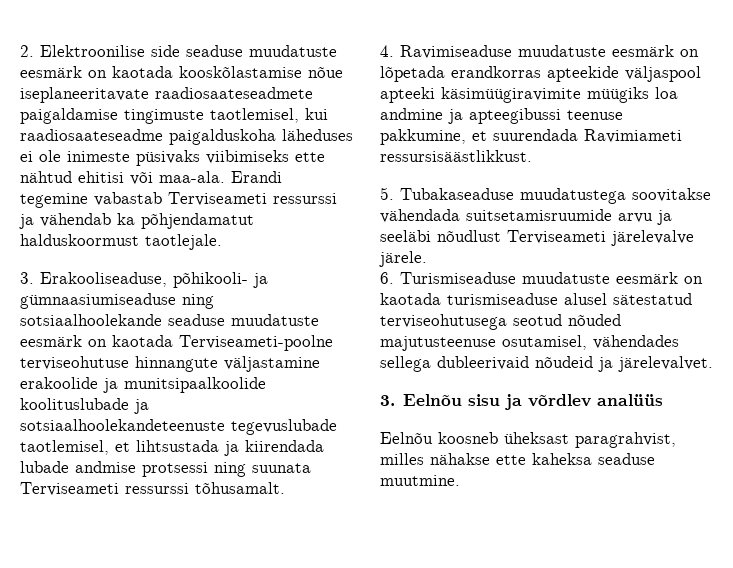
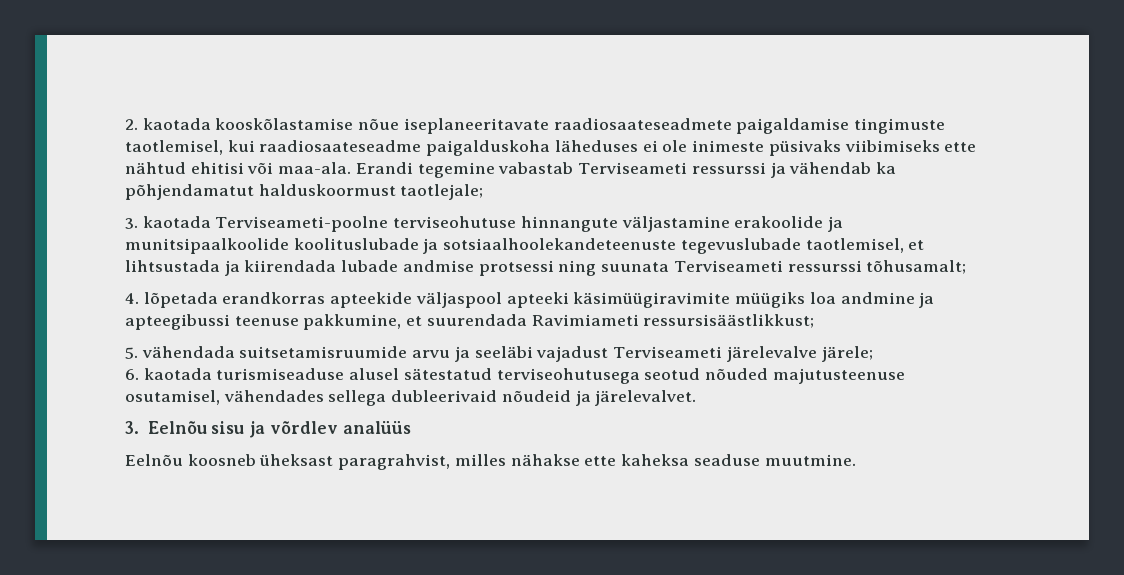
[40,45,337,57] [20,66,107,78] Elektroonilise side seaduse muudatuste eesmärk on -> (138, 124) none
[145,234,222,250] [20,272,268,288] [20,293,214,309] [20,314,319,326] [20,335,107,347] taotlejale. // 3. Erakooliseaduse, põhikooli- ja gümnaasiumiseaduse ning sotsiaalhoolekande seaduse muudatuste eesmärk on -> [400,184,484,200] [125,218,138,229] taotlejale; // 3.
[195,482,285,494] tõhusamalt. -> [866,260,967,274] tõhusamalt;
[400,45,699,59] Ravimiseaduse muudatuste eesmärk on -> (139, 298) none
[380,150,532,162] ressursisäästlikkust. -> [643,314,815,328] ressursisäästlikkust;
[400,188,711,204] Tubakaseaduse muudatustega soovitakse -> (138, 353) none
[437,230,501,242] nõudlust -> [536,346,609,362] vajadust
[379,251,427,267] järele. -> [821,346,873,362] järele;
[400,272,703,284] Turismiseaduse muudatuste eesmärk on -> (139, 374) none

